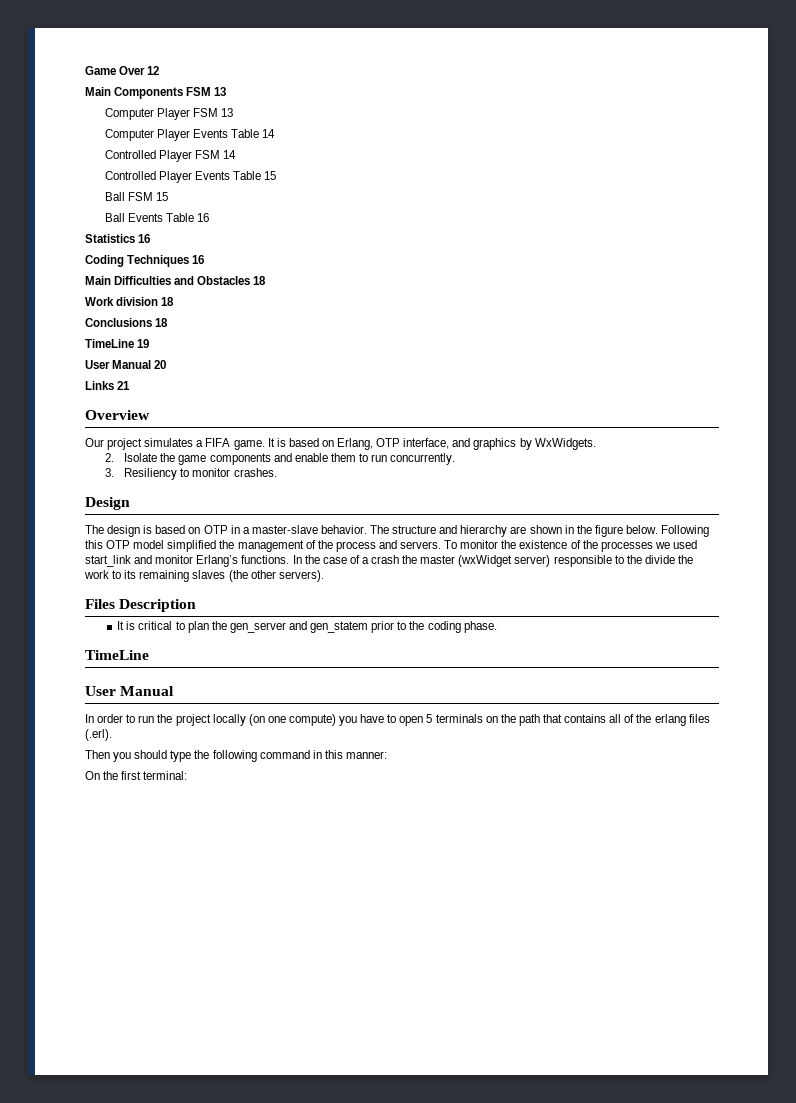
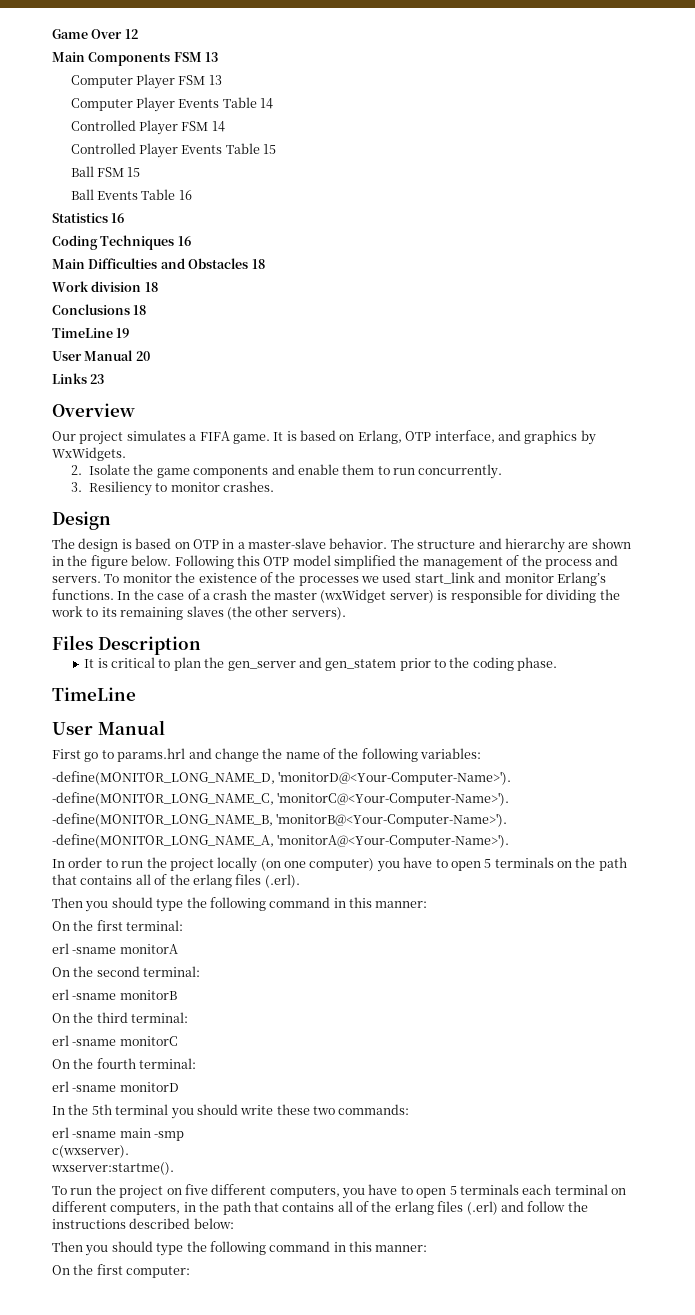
[117,381,131,390] 21 -> [90,374,105,384] 23
[553,555,675,567] responsible to the divide -> [437,589,597,603] is responsible for dividing
(175, 691) none -> [52,748,482,762] [52,771,512,785] [52,792,510,806] [52,813,508,827] [52,834,510,848] // First go to params.hrl and change the name of the following variables: // -define(MONITOR_LONG_NAME_D, 'monitorD@<Your-Computer-Name>'). // -define(MONITOR_LONG_NAME_C, 'monitorC@<Your-Computer-Name>'). // -define(MONITOR_LONG_NAME_B, 'monitorB@<Your-Computer-Name>'). // -define(MONITOR_LONG_NAME_A, 'monitorA@<Your-Computer-Name>').
[288,714,336,726] compute) -> [309,858,375,871] computer)
(188, 775) none -> [52,943,178,954] [52,966,201,977] [52,989,177,1000] [52,1012,189,1023] [52,1035,178,1046] [52,1058,197,1069] [52,1081,179,1092] [52,1104,410,1119] [52,1127,185,1141] [52,1145,129,1158] [51,1162,174,1175] [52,1184,626,1199] [52,1201,588,1215] [52,1218,234,1229] [52,1241,428,1256] [52,1264,191,1278] // erl -sname monitorA // On the second terminal: // erl -sname monitorB // On the third terminal: // erl -sname monitorC // On the fourth terminal: // erl -sname monitorD // In the 5th terminal you should write these two commands: // erl -sname main -smp // c(wxserver). // wxserver:startme(). // To run the project on five different computers, you have to open 5 terminals each terminal on different computers, in the path that contains all of the erlang files (.erl) and follow the instructions described below: // Then you should type the following command in this manner: // On the first computer:

